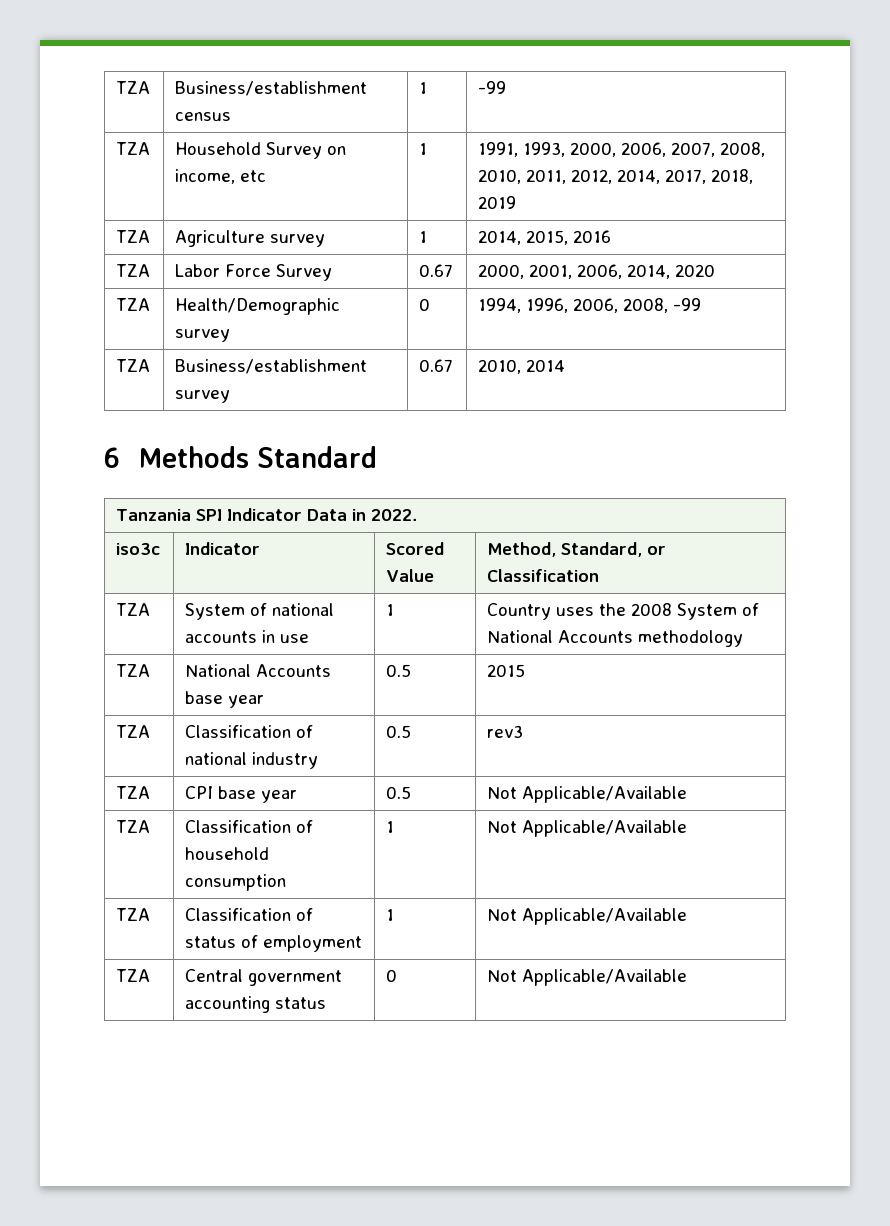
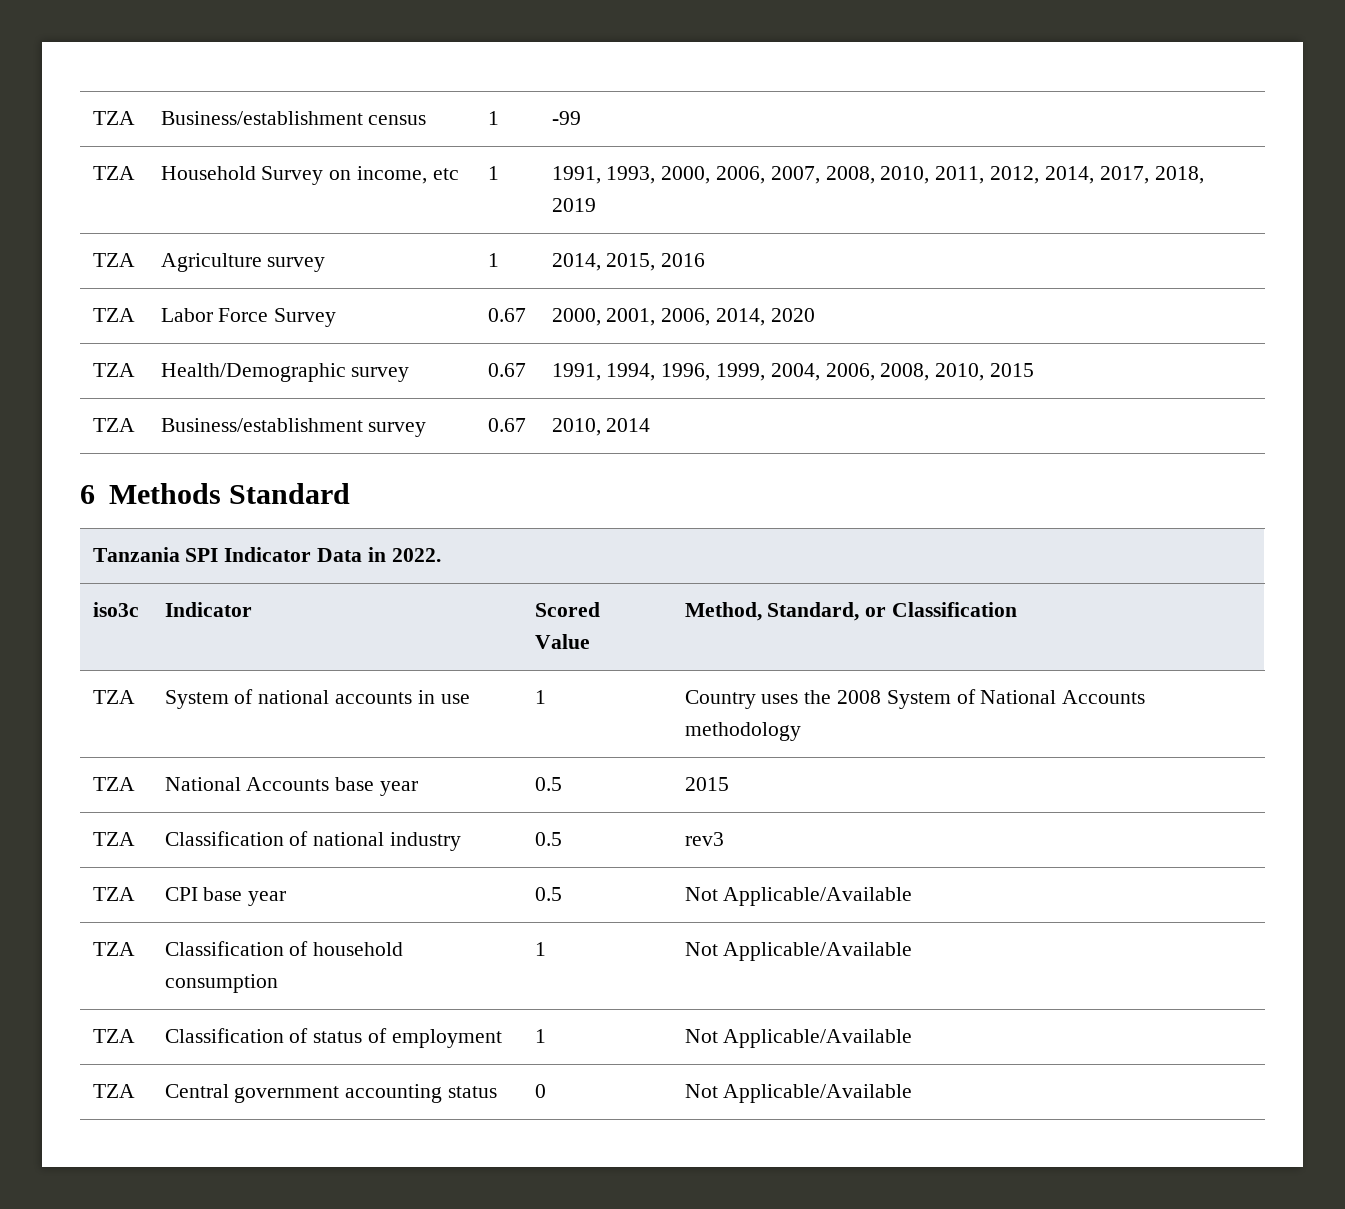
[419,298,431,311] [478,298,702,313] 0 | 1994, 1996, 2006, 2008, -99 -> [487,363,526,377] [551,363,1035,381] 0.67 | 1991, 1994, 1996, 1999, 2004, 2006, 2008, 2010, 2015

